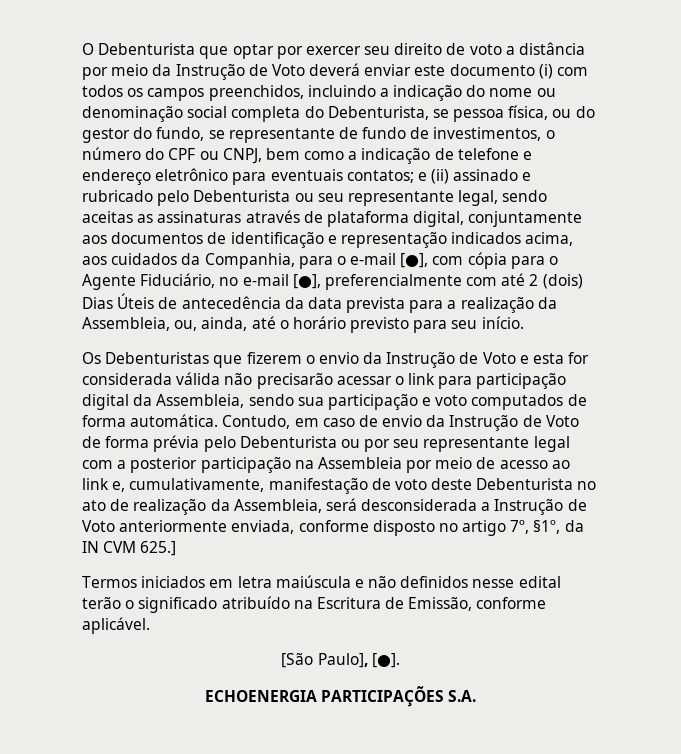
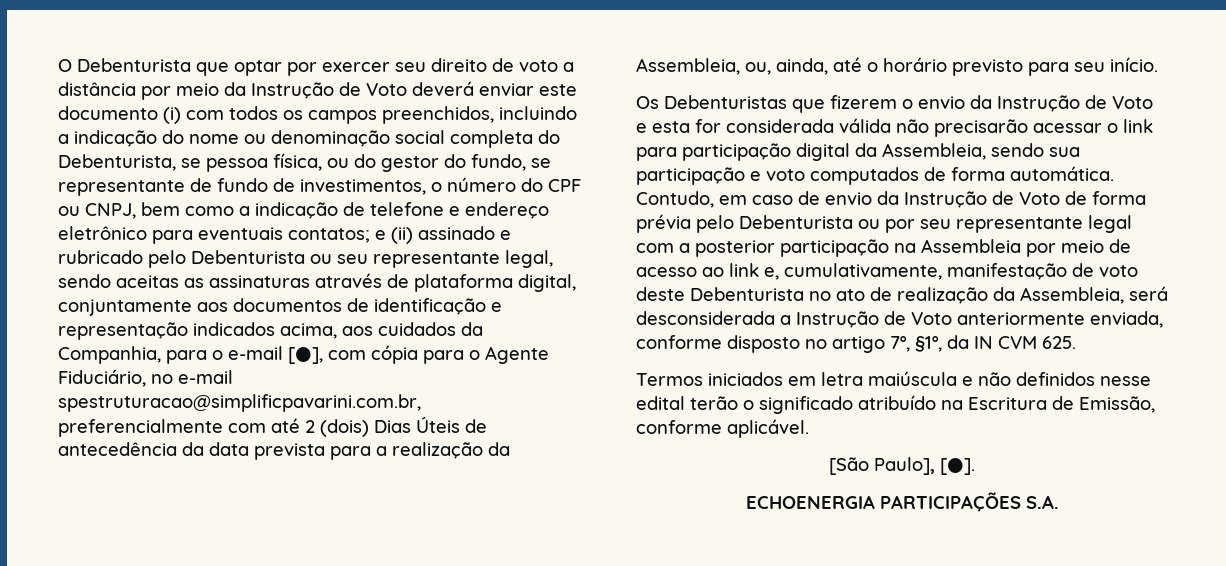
[292,274,321,289] [●], -> [58,394,421,412] spestruturacao@simplificpavarini.com.br,
[140,541,177,556] 625.] -> [1042,336,1076,349] 625.

